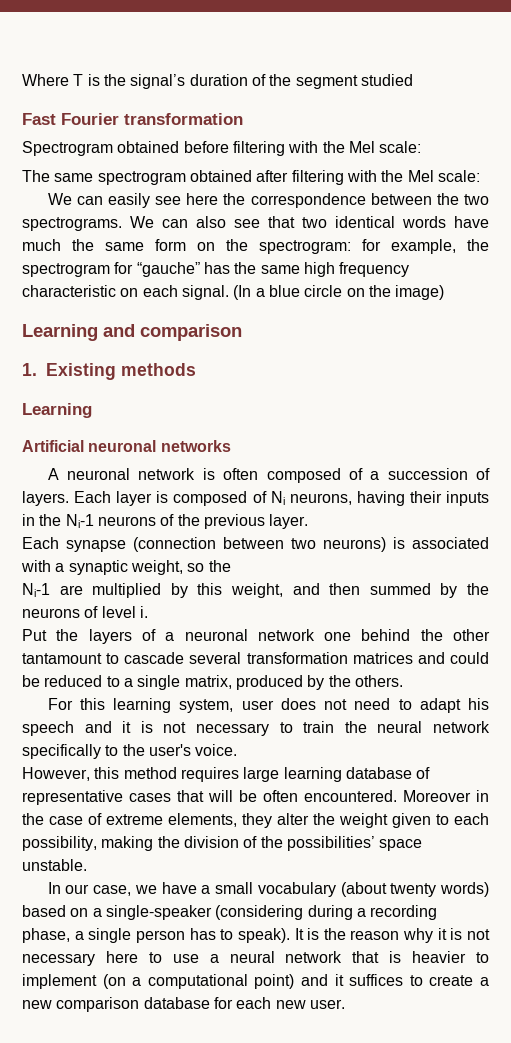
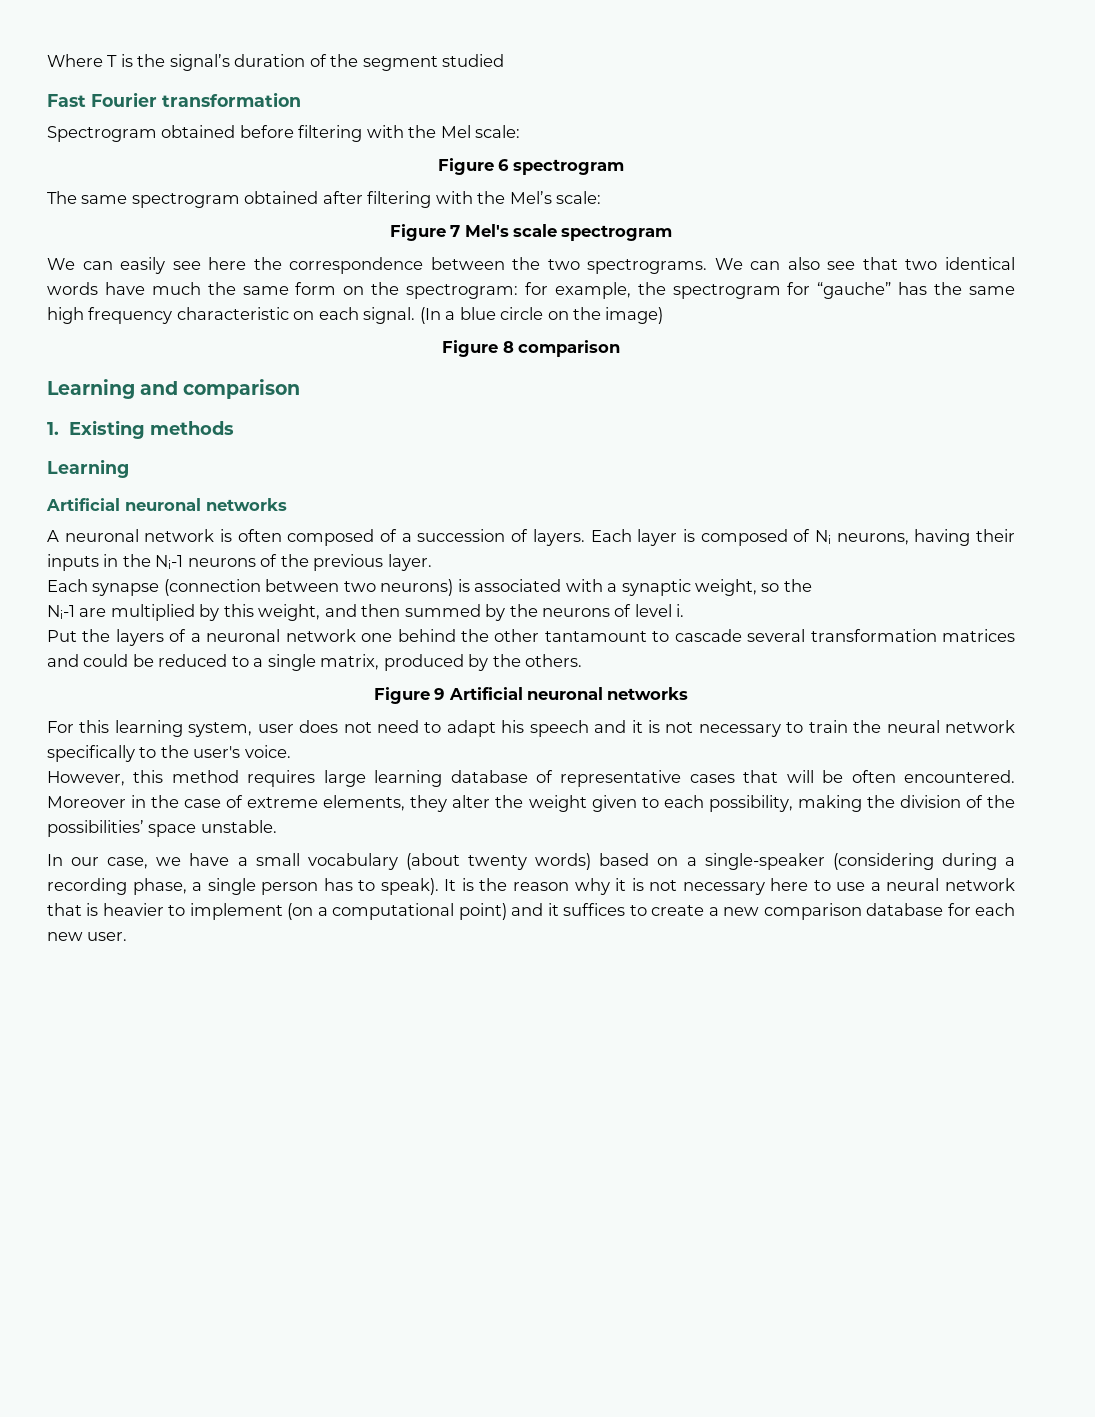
(422, 147) none -> [437,158,625,175] // Figure 6 spectrogram
[407,170,480,182] Mel scale: -> [509,191,602,204] [389,224,673,241] Mel’s scale: // Figure 7 Mel's scale spectrogram
(445, 292) none -> [442,340,620,357] // Figure 8 comparison
(403, 681) none -> [373,687,689,704] // Figure 9 Artificial neuronal networks

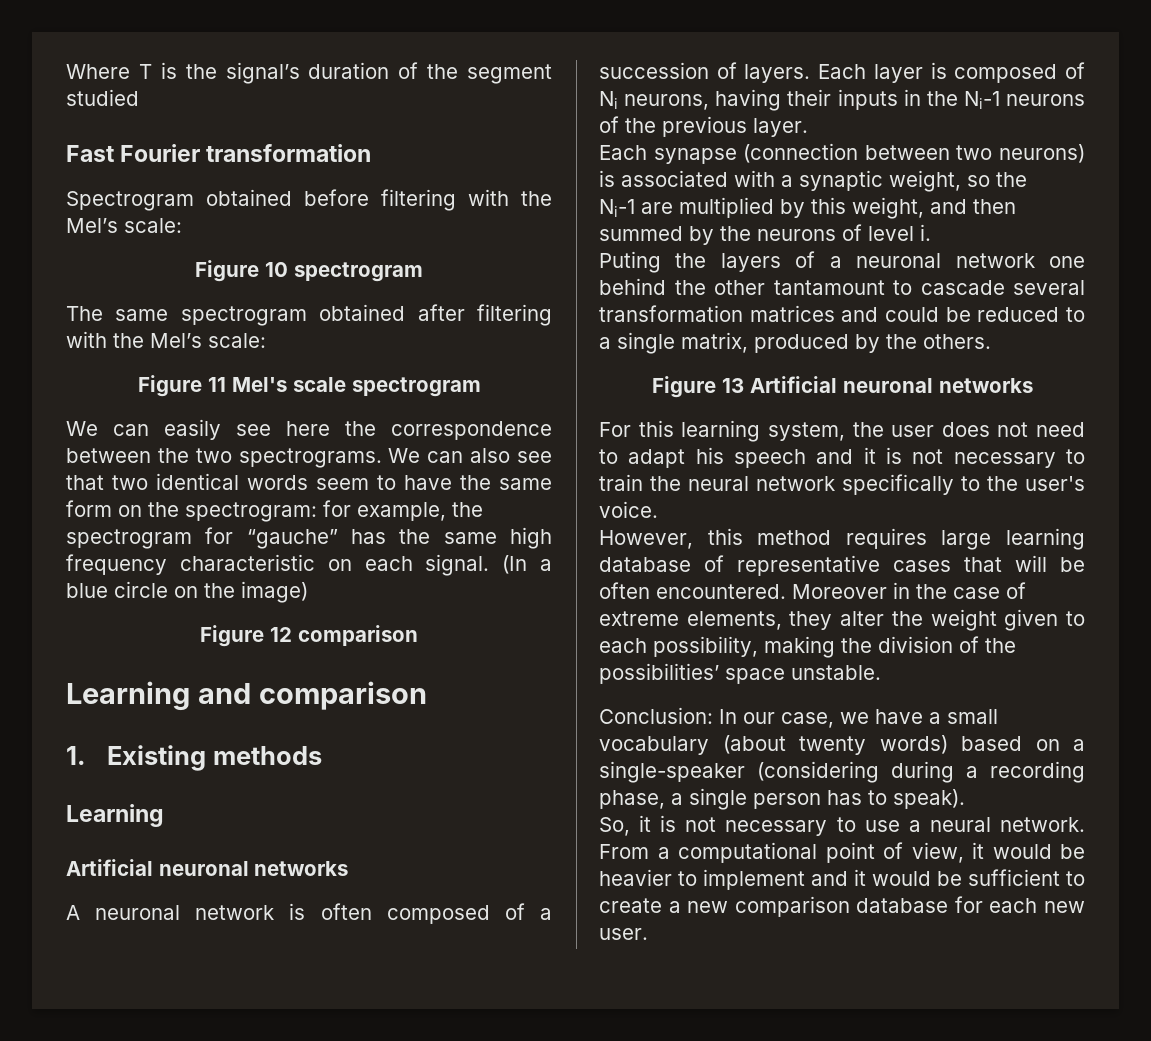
[440,125,521,138] [437,158,509,175] Mel scale: // Figure 6 -> [66,218,182,233] [195,260,288,282] Mel’s scale: // Figure 10
[450,225,461,237] 7 -> [207,377,226,392] 11
[104,282,201,295] have much -> [316,475,452,490] seem to have
[502,341,514,353] 8 -> [270,627,292,642] 12
[47,630,77,642] Put -> [599,251,661,273] Puting
[434,688,446,700] 9 -> [721,378,744,393] 13
(253, 729) none -> [852,422,884,437] the
(277, 826) none -> [599,707,713,724] Conclusion:
[444,878,809,895] It is the reason why it is not necessary here -> [599,815,828,836] // So, it is not necessary
[944,878,1015,891] [47,903,626,920] network that is heavier to implement (on a computational point) and it suffices -> [999,817,1085,832] [599,842,1085,863] [599,869,1060,890] network. From a computational point of view, it would be heavier to implement and it would be sufficient

